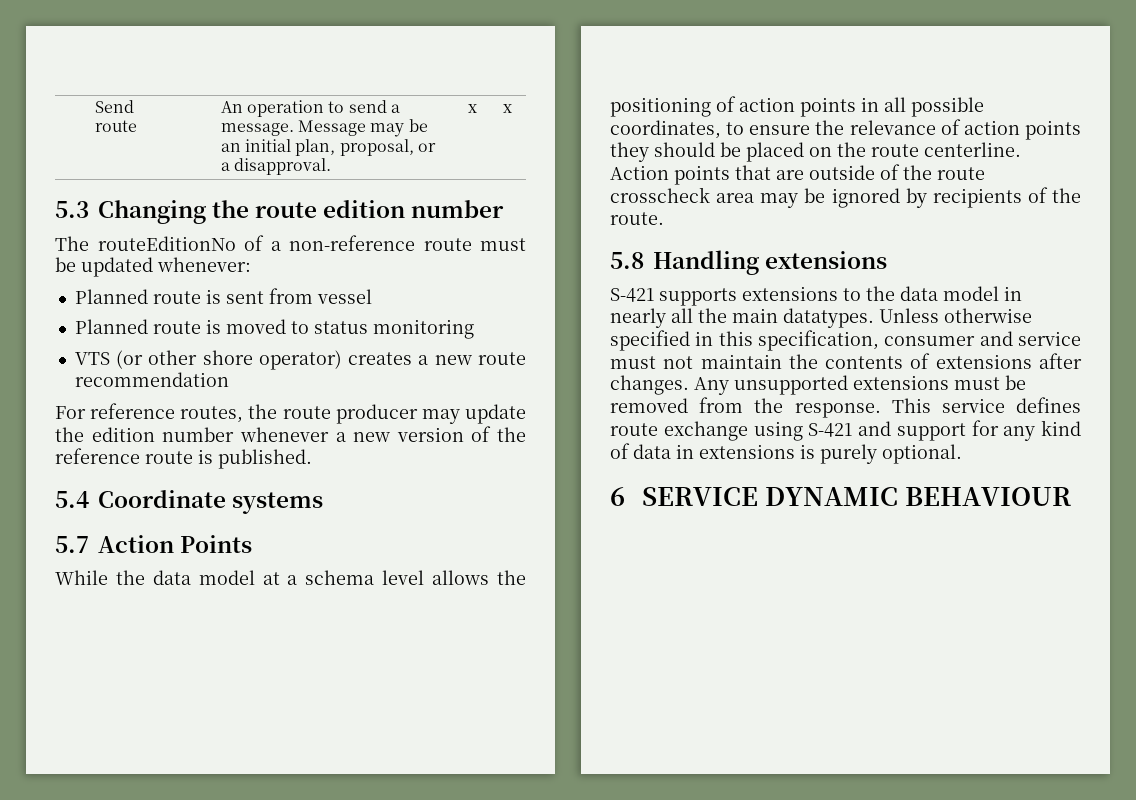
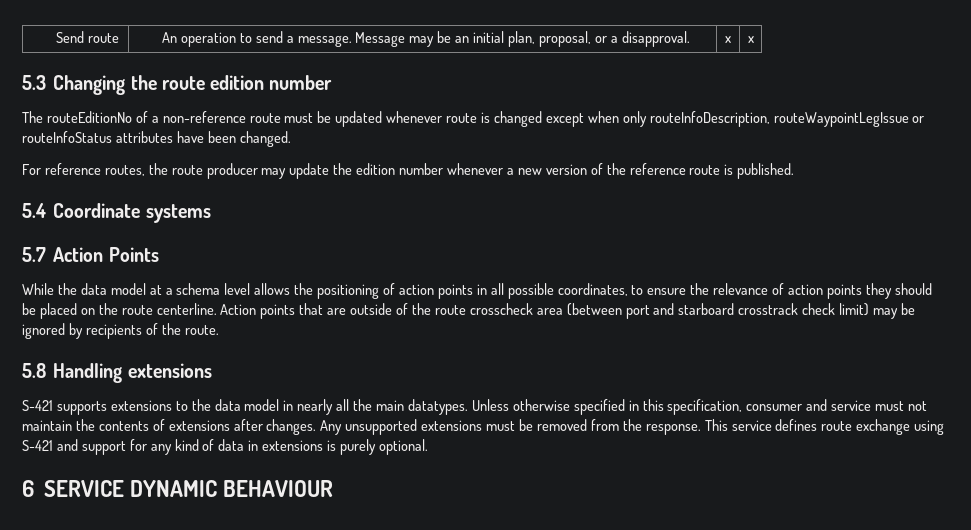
[157,257,251,272] [74,288,372,304] [74,319,474,339] [74,350,526,370] [74,372,229,387] whenever: // Planned route is sent from vessel // Planned route is moved to status monitoring // VTS (or other shore operator) creates a new route recommendation -> [386,111,925,127] [22,131,291,147] whenever route is changed except when only routeInfoDescription, routeWaypointLegIssue or routeInfoStatus attributes have been changed.
(755, 198) none -> [566,303,870,319] (between port and starboard crosstrack check limit)

